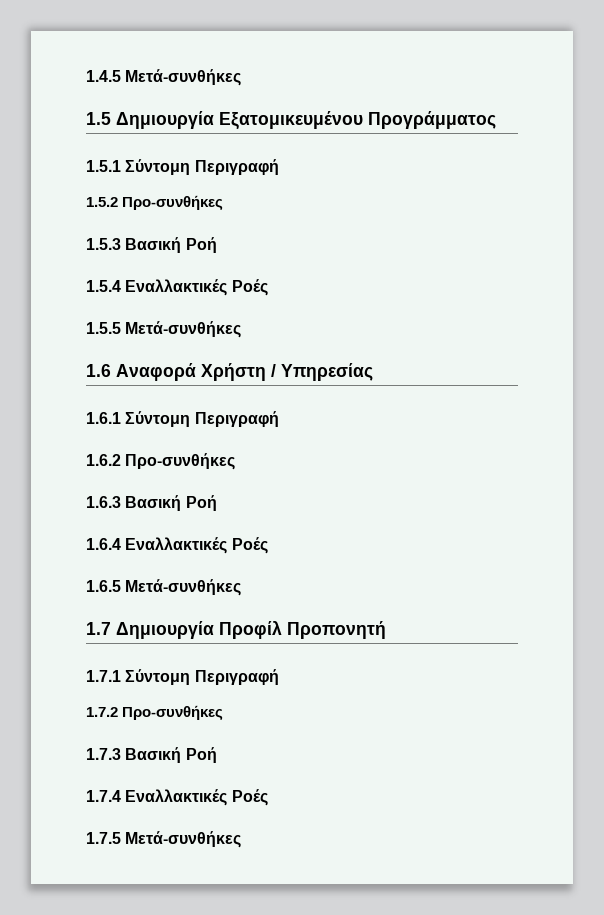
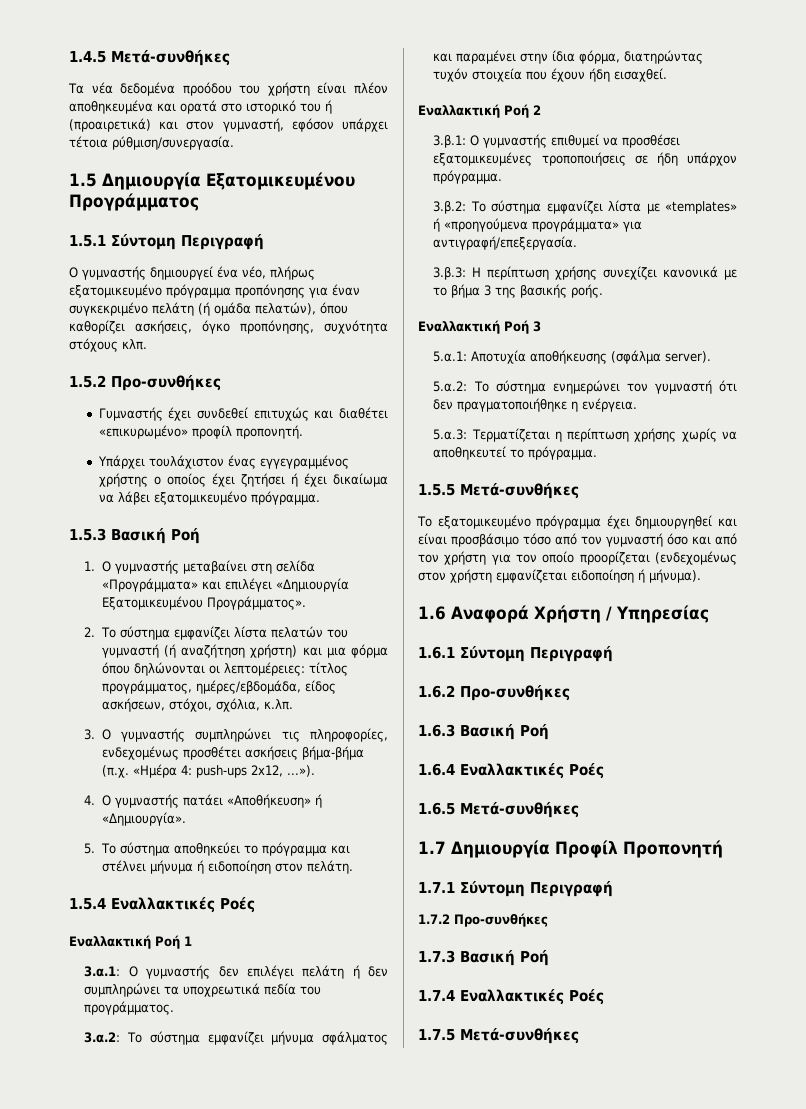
(242, 77) none -> [68,82,388,96] [69,100,332,114] [69,118,388,132] [69,136,234,150] // Τα νέα δεδομένα προόδου του χρήστη είναι πλέον αποθηκευμένα και ορατά στο ιστορικό του ή (προαιρετικά) και στον γυμναστή, εφόσον υπάρχει τέτοια ρύθμιση/συνεργασία.
[86,195,224,210] [86,237,217,253] [86,279,268,296] [86,321,242,338] 1.5.2 Προ-συνθήκες // 1.5.3 Βασική Ροή // 1.5.4 Εναλλακτικές Ροές // 1.5.5 Μετά-συνθήκες -> [69,266,315,280] [69,284,360,298] [69,302,348,316] [69,320,388,334] [69,338,147,352] [69,375,221,391] [98,407,388,421] [98,425,303,439] [97,455,349,469] [98,473,388,487] [98,491,320,505] [69,528,200,544] [84,560,315,574] [101,578,349,592] [101,596,306,610] [84,626,348,640] [101,644,389,658] [101,662,348,676] [101,680,336,694] [101,698,293,712] [84,728,388,742] [101,746,364,760] [101,764,315,778] [84,794,322,808] [101,812,186,826] [84,842,350,856] [101,860,353,874] [69,897,255,913] [69,935,192,949] [84,965,388,979] [84,983,322,997] [84,1001,175,1015] [84,1031,388,1045] [433,50,704,64] [433,68,668,82] [418,104,541,118] [433,134,681,148] [433,152,737,166] [433,170,503,184] [433,200,737,214] [433,218,643,232] [433,236,578,250] [433,266,737,280] [433,284,604,298] [418,320,541,334] [433,350,712,364] [433,380,737,394] [433,398,638,412] [433,428,737,442] [433,446,598,460] [418,483,579,499] [417,515,737,529] [418,533,737,547] [418,551,737,565] [418,569,701,583] Ο γυμναστής δημιουργεί ένα νέο, πλήρως εξατομικευμένο πρόγραμμα προπόνησης για έναν συγκεκριμένο πελάτη (ή ομάδα πελατών), όπου καθορίζει ασκήσεις, όγκο προπόνησης, συχνότητα στόχους κλπ. // 1.5.2 Προ-συνθήκες // Γυμναστής έχει συνδεθεί επιτυχώς και διαθέτει «επικυρωμένο» προφίλ προπονητή. // Υπάρχει τουλάχιστον ένας εγγεγραμμένος χρήστης ο οποίος έχει ζητήσει ή έχει δικαίωμα να λάβει εξατομικευμένο πρόγραμμα. // 1.5.3 Βασική Ροή // 1. Ο γυμναστής μεταβαίνει στη σελίδα «Προγράμματα» και επιλέγει «Δημιουργία Εξατομικευμένου Προγράμματος». // 2. Το σύστημα εμφανίζει λίστα πελατών του γυμναστή (ή αναζήτηση χρήστη) και μια φόρμα όπου δηλώνονται οι λεπτομέρειες: τίτλος προγράμματος, ημέρες/εβδομάδα, είδος ασκήσεων, στόχοι, σχόλια, κ.λπ. // 3. Ο γυμναστής συμπληρώνει τις πληροφορίες, ενδεχομένως προσθέτει ασκήσεις βήμα-βήμα (π.χ. «Ημέρα 4: push-ups 2x12, ...»). // 4. Ο γυμναστής πατάει «Αποθήκευση» ή «Δημιουργία». // 5. Το σύστημα αποθηκεύει το πρόγραμμα και στέλνει μήνυμα ή ειδοποίηση στον πελάτη. // 1.5.4 Εναλλακτικές Ροές // Εναλλακτική Ροή 1 // 3.α.1: Ο γυμναστής δεν επιλέγει πελάτη ή δεν συμπληρώνει τα υποχρεωτικά πεδία του προγράμματος. // 3.α.2: Το σύστημα εμφανίζει μήνυμα σφάλματος και παραμένει στην ίδια φόρμα, διατηρώντας τυχόν στοιχεία που έχουν ήδη εισαχθεί. // Εναλλακτική Ροή 2 // 3.β.1: Ο γυμναστής επιθυμεί να προσθέσει εξατομικευμένες τροποποιήσεις σε ήδη υπάρχον πρόγραμμα. // 3.β.2: Το σύστημα εμφανίζει λίστα με «templates» ή «προηγούμενα προγράμματα» για αντιγραφή/επεξεργασία. // 3.β.3: Η περίπτωση χρήσης συνεχίζει κανονικά με το βήμα 3 της βασικής ροής. // Εναλλακτική Ροή 3 // 5.α.1: Αποτυχία αποθήκευσης (σφάλμα server). // 5.α.2: Το σύστημα ενημερώνει τον γυμναστή ότι δεν πραγματοποιήθηκε η ενέργεια. // 5.α.3: Τερματίζεται η περίπτωση χρήσης χωρίς να αποθηκευτεί το πρόγραμμα. // 1.5.5 Μετά-συνθήκες // Το εξατομικευμένο πρόγραμμα έχει δημιουργηθεί και είναι προσβάσιμο τόσο από τον γυμναστή όσο και από τον χρήστη για τον οποίο προορίζεται (ενδεχομένως στον χρήστη εμφανίζεται ειδοποίηση ή μήνυμα).

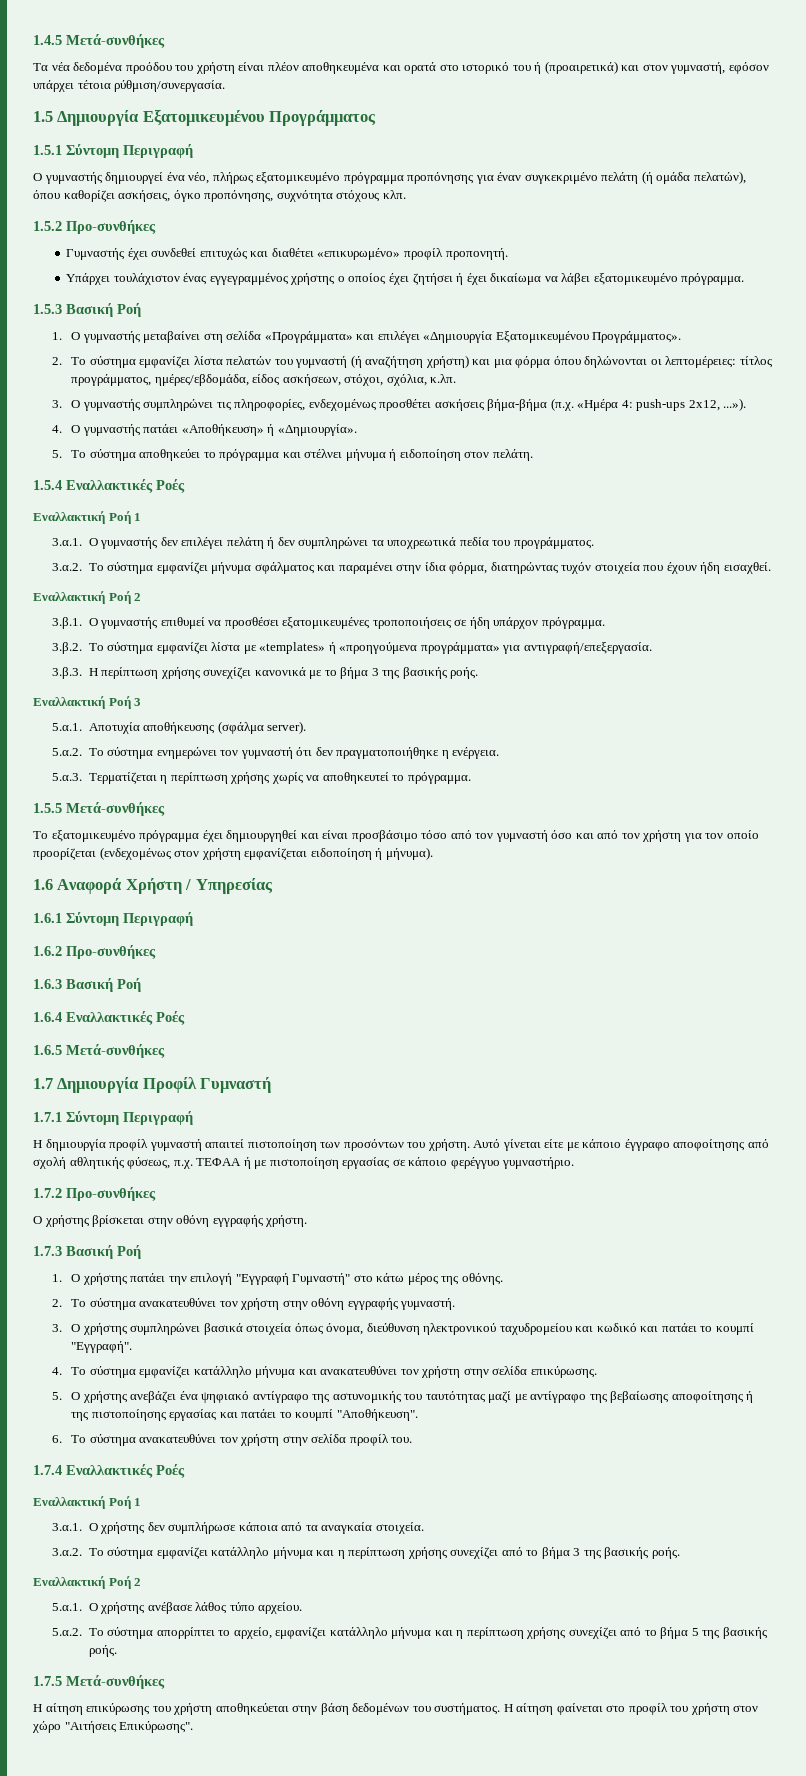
[84,966,121,977] 3.α.1: -> [52,538,83,546] 3.α.1.
[84,1032,121,1043] 3.α.2: -> [52,563,83,571] 3.α.2.
[433,135,467,148] 3.β.1: -> [52,617,83,629] 3.β.1.
[433,201,467,214] 3.β.2: -> [52,642,83,654] 3.β.2.
[433,267,467,280] 3.β.3: -> [52,667,83,679] 3.β.3.
[433,351,468,362] 5.α.1: -> [52,723,83,731] 5.α.1.
[433,381,468,392] 5.α.2: -> [52,748,83,756] 5.α.2.
[433,429,468,440] 5.α.3: -> [52,773,83,781] 5.α.3.
[623,840,723,858] Προπονητή -> [200,1077,272,1093] Γυμναστή
[418,913,548,927] [418,950,549,966] [418,989,604,1005] [418,1028,579,1044] 1.7.2 Προ-συνθήκες // 1.7.3 Βασική Ροή // 1.7.4 Εναλλακτικές Ροές // 1.7.5 Μετά-συνθήκες -> [33,1139,769,1151] [33,1157,575,1169] [33,1187,156,1201] [33,1215,308,1227] [33,1245,141,1259] [52,1273,503,1285] [52,1298,456,1310] [52,1323,754,1335] [71,1341,133,1353] [52,1366,597,1378] [52,1391,754,1403] [71,1409,418,1421] [52,1434,413,1446] [33,1464,185,1478] [33,1496,142,1509] [52,1522,424,1534] [52,1547,680,1559] [33,1576,142,1589] [52,1602,303,1614] [52,1627,768,1639] [88,1645,117,1657] [33,1675,165,1689] [33,1703,759,1715] [32,1721,194,1733] Η δημιουργία προφίλ γυμναστή απαιτεί πιστοποίηση των προσόντων του χρήστη. Αυτό γίνεται είτε με κάποιο έγγραφο αποφοίτησης από σχολή αθλητικής φύσεως, π.χ. ΤΕΦΑΑ ή με πιστοποίηση εργασίας σε κάποιο φερέγγυο γυμναστήριο. // 1.7.2 Προ-συνθήκες // Ο χρήστης βρίσκεται στην οθόνη εγγραφής χρήστη. // 1.7.3 Βασική Ροή // 1. Ο χρήστης πατάει την επιλογή "Εγγραφή Γυμναστή" στο κάτω μέρος της οθόνης. // 2. Το σύστημα ανακατευθύνει τον χρήστη στην οθόνη εγγραφής γυμναστή. // 3. Ο χρήστης συμπληρώνει βασικά στοιχεία όπως όνομα, διεύθυνση ηλεκτρονικού ταχυδρομείου και κωδικό και πατάει το κουμπί "Εγγραφή". // 4. Το σύστημα εμφανίζει κατάλληλο μήνυμα και ανακατευθύνει τον χρήστη στην σελίδα επικύρωσης. // 5. Ο χρήστης ανεβάζει ένα ψηφιακό αντίγραφο της αστυνομικής του ταυτότητας μαζί με αντίγραφο της βεβαίωσης αποφοίτησης ή της πιστοποίησης εργασίας και πατάει το κουμπί "Αποθήκευση". // 6. Το σύστημα ανακατευθύνει τον χρήστη στην σελίδα προφίλ του. // 1.7.4 Εναλλακτικές Ροές // Εναλλακτική Ροή 1 // 3.α.1. Ο χρήστης δεν συμπλήρωσε κάποια από τα αναγκαία στοιχεία. // 3.α.2. Το σύστημα εμφανίζει κατάλληλο μήνυμα και η περίπτωση χρήσης συνεχίζει από το βήμα 3 της βασικής ροής. // Εναλλακτική Ροή 2 // 5.α.1. Ο χρήστης ανέβασε λάθος τύπο αρχείου. // 5.α.2. Το σύστημα απορρίπτει το αρχείο, εμφανίζει κατάλληλο μήνυμα και η περίπτωση χρήσης συνεχίζει από το βήμα 5 της βασικής ροής. // 1.7.5 Μετά-συνθήκες // Η αίτηση επικύρωσης του χρήστη αποθηκεύεται στην βάση δεδομένων του συστήματος. Η αίτηση φαίνεται στο προφίλ του χρήστη στον χώρο "Αιτήσεις Επικύρωσης".

